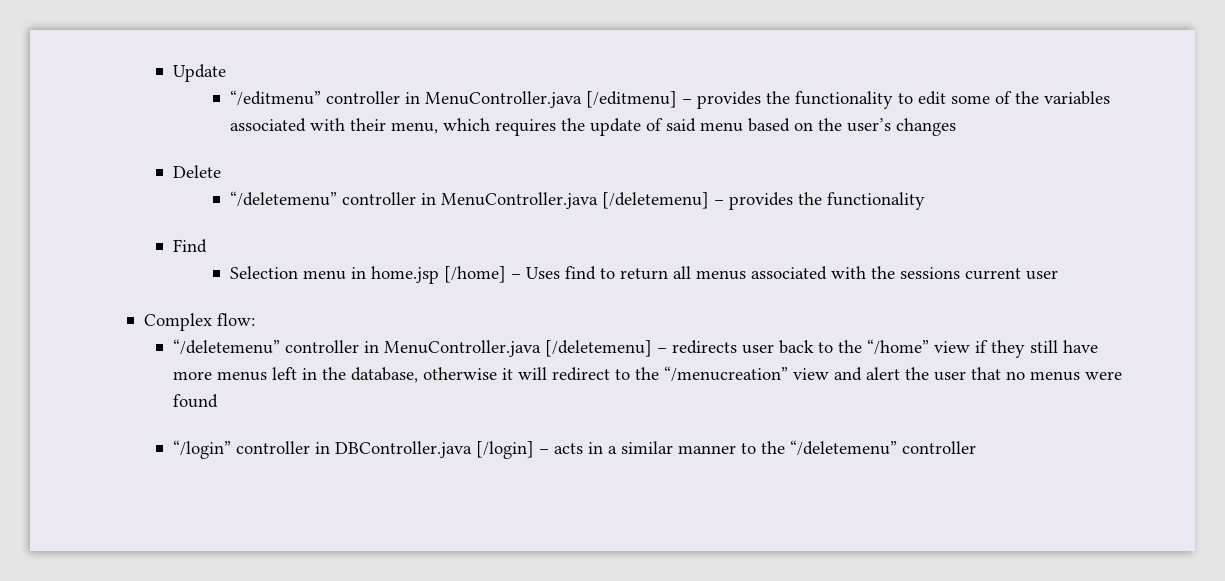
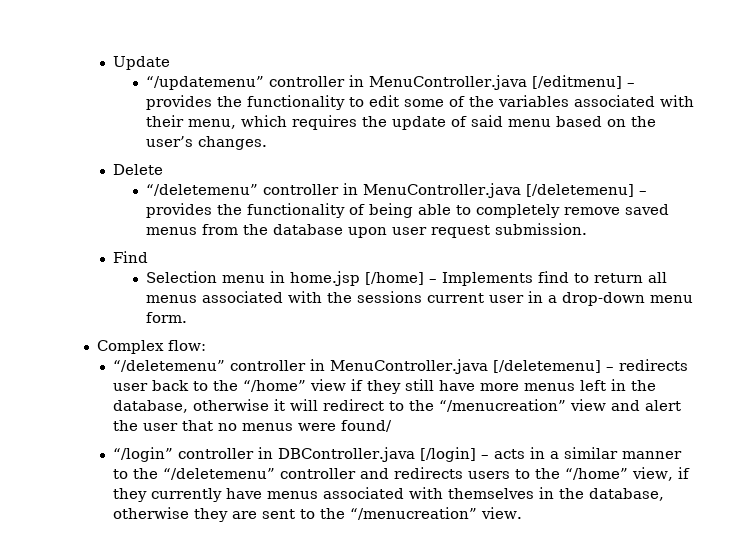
[230,90,322,106] “/editmenu” -> [145,76,264,90] “/updatemenu”
[896,118,957,136] changes -> [197,136,267,150] changes.
(926, 201) none -> [348,203,669,218] [145,223,587,238] of being able to completely remove saved menus from the database upon user request submission.
[526,267,561,279] Uses -> [441,272,533,286] Implements
(1059, 275) none -> [527,291,693,306] [145,312,187,323] in a drop-down menu form.
[172,394,218,408] found -> [341,420,393,432] found/
(976, 447) none -> [360,467,691,481] [113,487,665,502] [113,507,523,522] and redirects users to the “/home” view, if they currently have menus associated with themselves in the database, otherwise they are sent to the “/menucreation” view.

